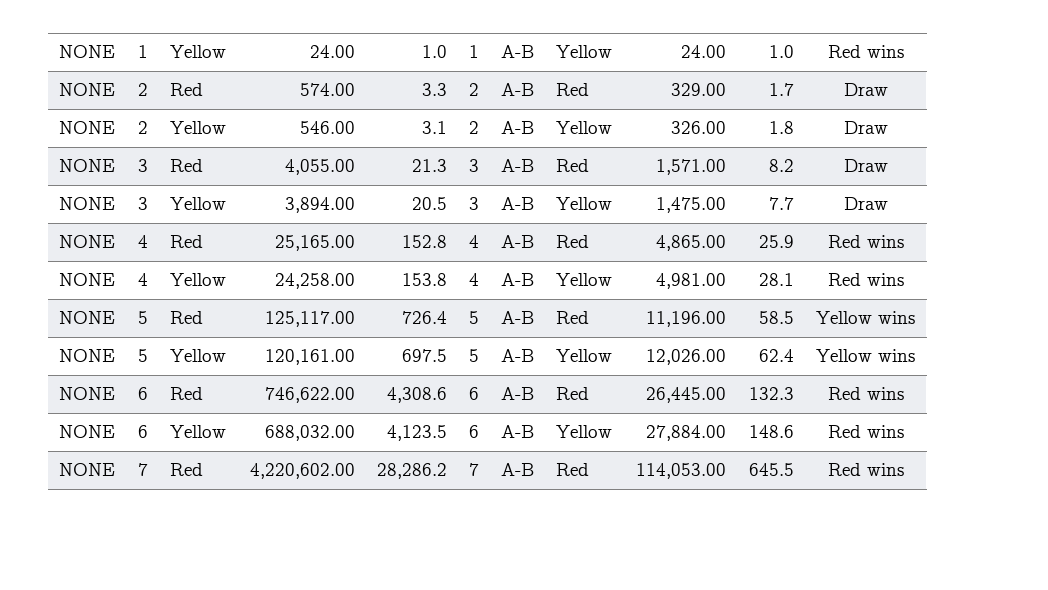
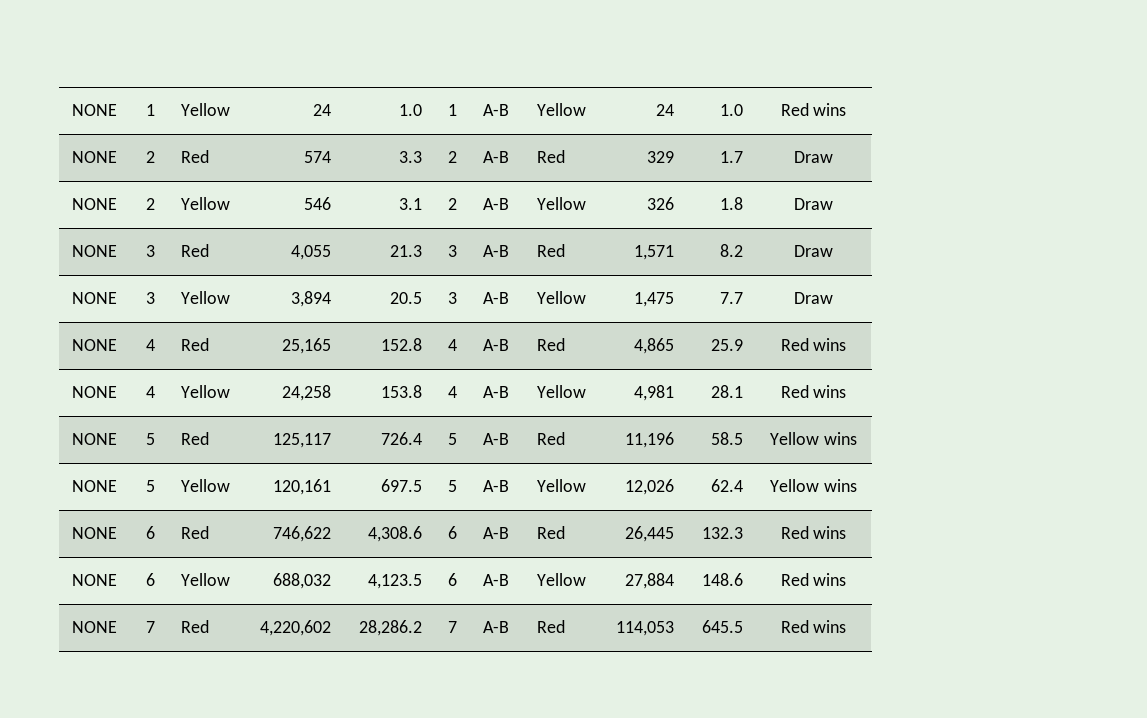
[310,45,356,58] 24.00 -> [312,104,331,116] 24
[681,45,727,58] 24.00 -> [655,104,674,116] 24
[300,83,356,96] 574.00 -> [303,151,331,163] 574
[671,83,727,96] 329.00 -> [646,151,674,163] 329
[300,121,356,134] 546.00 -> [303,197,331,210] 546
[671,121,727,134] 326.00 -> [646,197,674,210] 326
[285,159,356,175] 4,055.00 -> [290,245,331,260] 4,055
[656,159,727,175] 1,571.00 -> [633,245,674,260] 1,571
[285,197,356,213] 3,894.00 -> [290,291,331,307] 3,894
[656,197,727,213] 1,475.00 -> [633,292,674,307] 1,475
[275,235,356,251] 25,165.00 -> [281,338,331,354] 25,165
[656,235,727,251] 4,865.00 -> [633,338,674,354] 4,865
[275,273,356,289] 24,258.00 -> [281,385,331,401] 24,258
[656,273,727,289] 4,981.00 -> [633,385,674,401] 4,981
[265,311,356,327] 125,117.00 -> [272,433,331,448] 125,117
[646,311,727,327] 11,196.00 -> [624,432,674,448] 11,196
[265,349,356,365] 120,161.00 -> [272,479,331,495] 120,161
[646,349,727,365] 12,026.00 -> [624,479,674,495] 12,026
[265,387,356,403] 746,622.00 -> [272,526,331,542] 746,622
[646,387,727,403] 26,445.00 -> [624,526,674,542] 26,445
[265,425,356,441] 688,032.00 -> [272,573,331,589] 688,032
[646,425,727,441] 27,884.00 -> [624,573,674,589] 27,884
[250,463,356,479] 4,220,602.00 -> [259,620,331,636] 4,220,602
[636,463,727,479] 114,053.00 -> [615,621,674,636] 114,053

